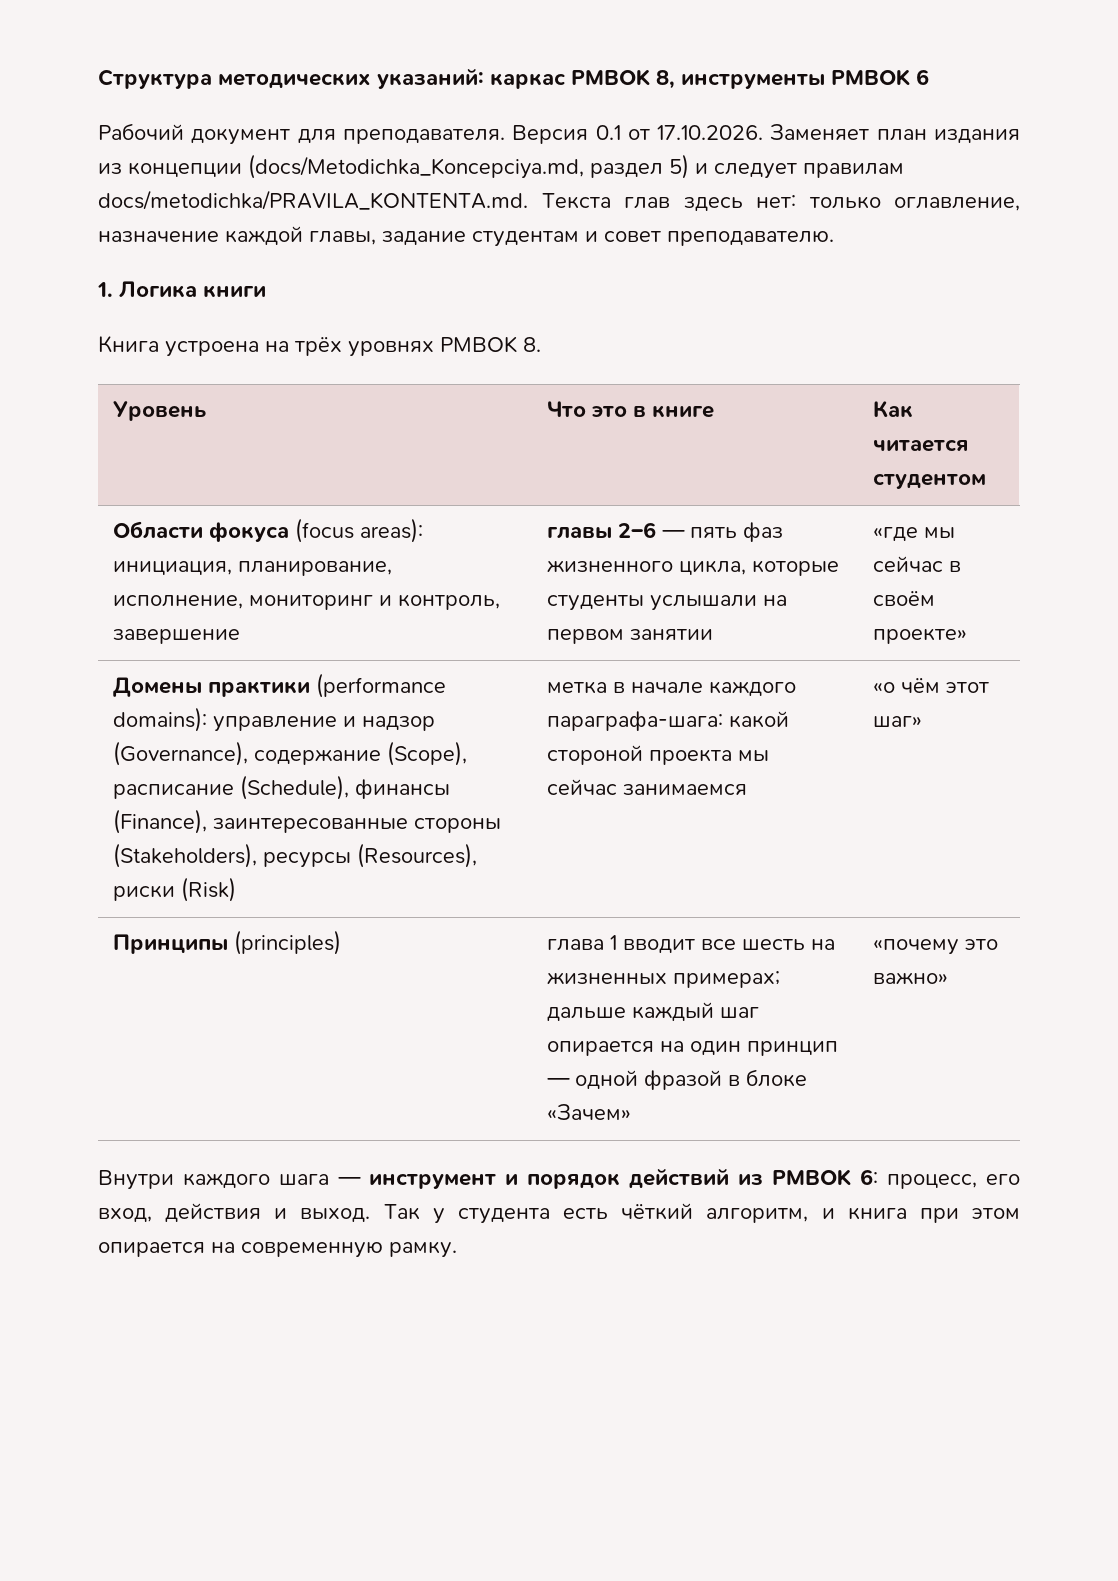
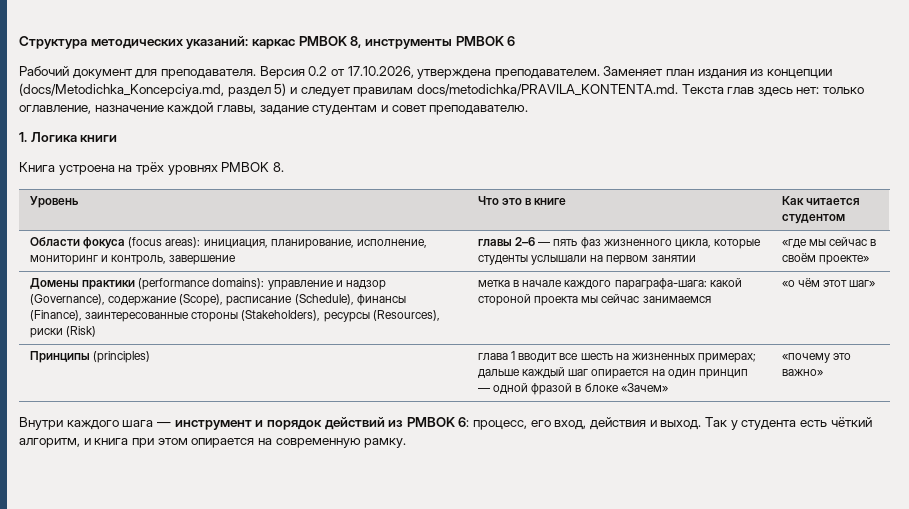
[595,125,764,140] 0.1 от 17.10.2026. -> [308,66,600,79] 0.2 от 17.10.2026, утверждена преподавателем.

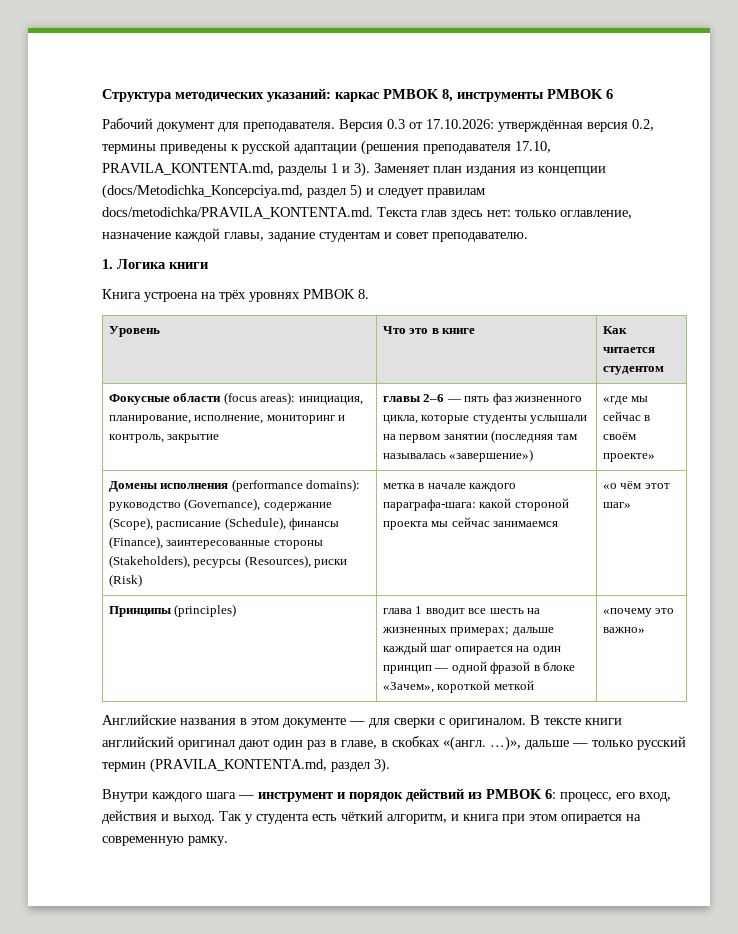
[308,66,600,79] 0.2 от 17.10.2026, утверждена преподавателем. -> [387,119,654,132] [102,140,551,155] [102,162,370,177] 0.3 от 17.10.2026: утверждённая версия 0.2, термины приведены к русской адаптации (решения преподавателя 17.10, PRAVILA_KONTENTA.md, разделы 1 и 3).
[29,237,125,249] Области фокуса -> [108,393,222,405] Фокусные области
[169,255,237,265] завершение -> [167,434,220,443] закрытие
(696, 258) none -> [491,430,577,443] [382,449,534,462] (последняя там называлась «завершение»)
[81,280,135,290] практики -> [160,483,229,489] исполнения
[267,280,387,290] управление и надзор -> [108,502,181,511] руководство
[620,383,668,392] «Зачем» -> [382,680,534,693] «Зачем», короткой меткой
(823, 372) none -> [102,714,622,728] [102,736,686,751] [102,758,390,773] // Английские названия в этом документе — для сверки с оригиналом. В тексте книги английский оригинал дают один раз в главе, в скобках «(англ. …)», дальше — только русский термин (PRAVILA_KONTENTA.md, раздел 3).

